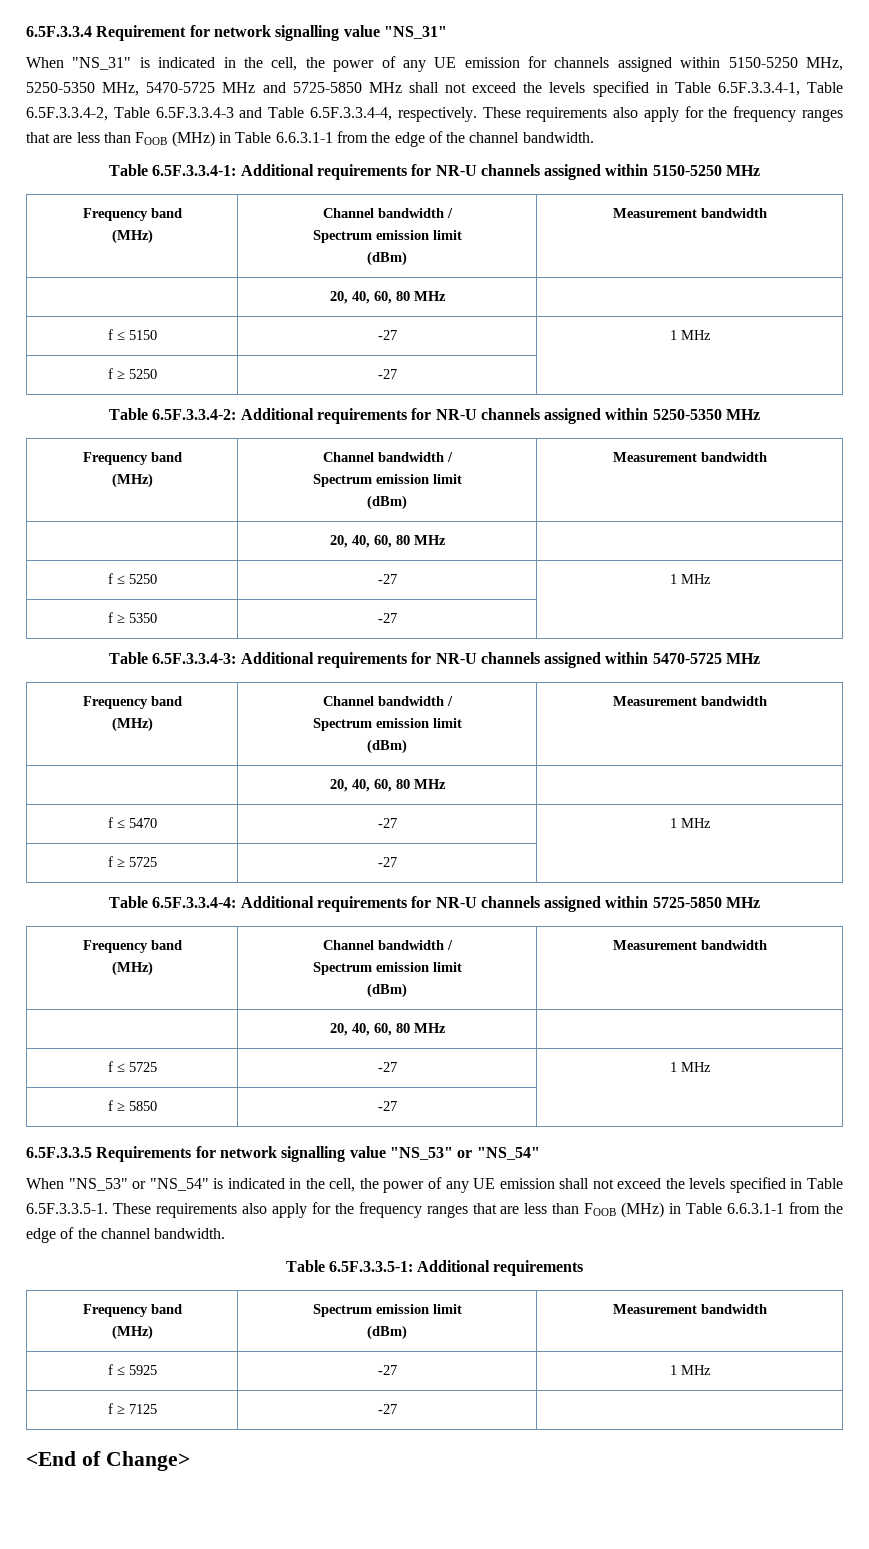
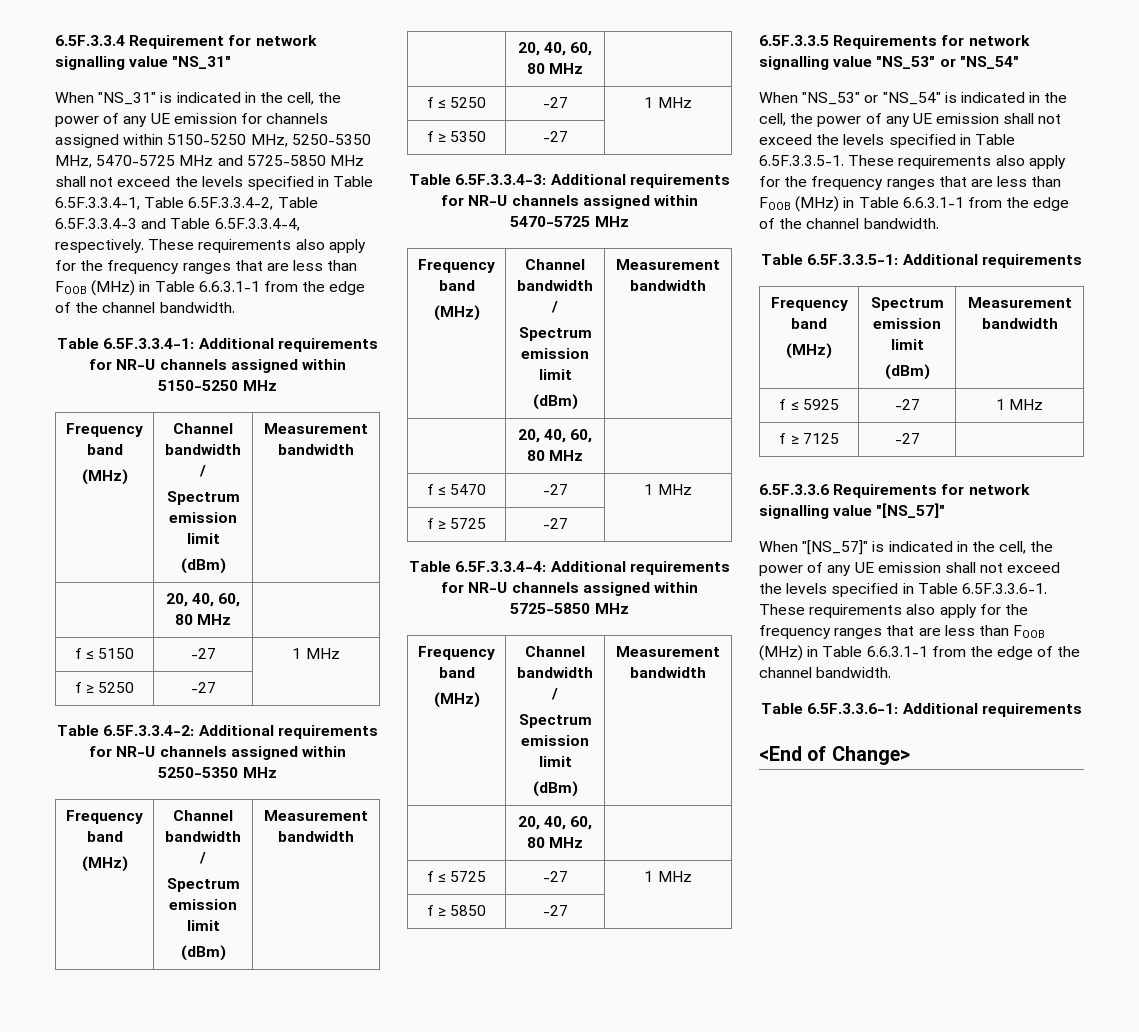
(397, 1409) none -> [759,484,1030,498] [759,503,946,519] [759,540,1054,555] [759,562,1061,576] [759,583,1047,597] [759,604,1028,618] [759,625,1046,639] [759,645,1081,661] [759,667,892,678] [761,703,1082,717] // 6.5F.3.3.6 Requirements for network signalling value "[NS_57]" // When "[NS_57]" is indicated in the cell, the power of any UE emission shall not exceed the levels specified in Table 6.5F.3.3.6-1. These requirements also apply for the frequency ranges that are less than FOOB (MHz) in Table 6.6.3.1-1 from the edge of the channel bandwidth. // Table 6.5F.3.3.6-1: Additional requirements

